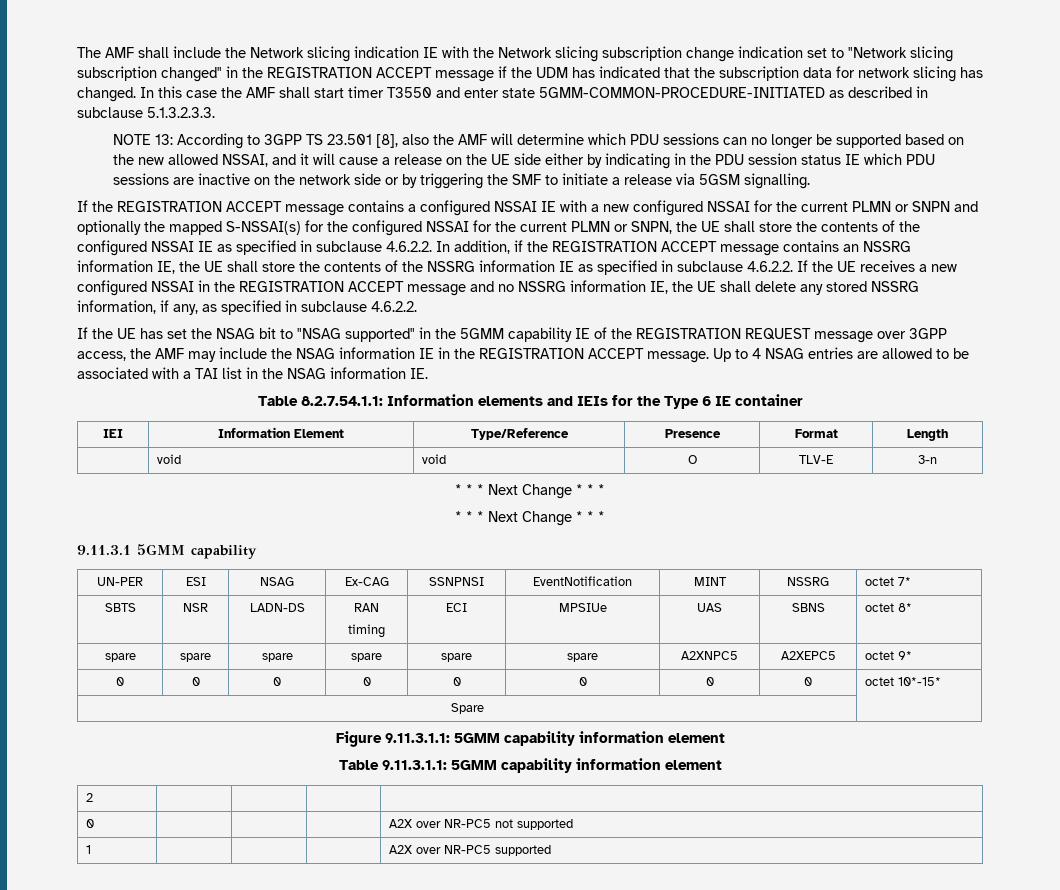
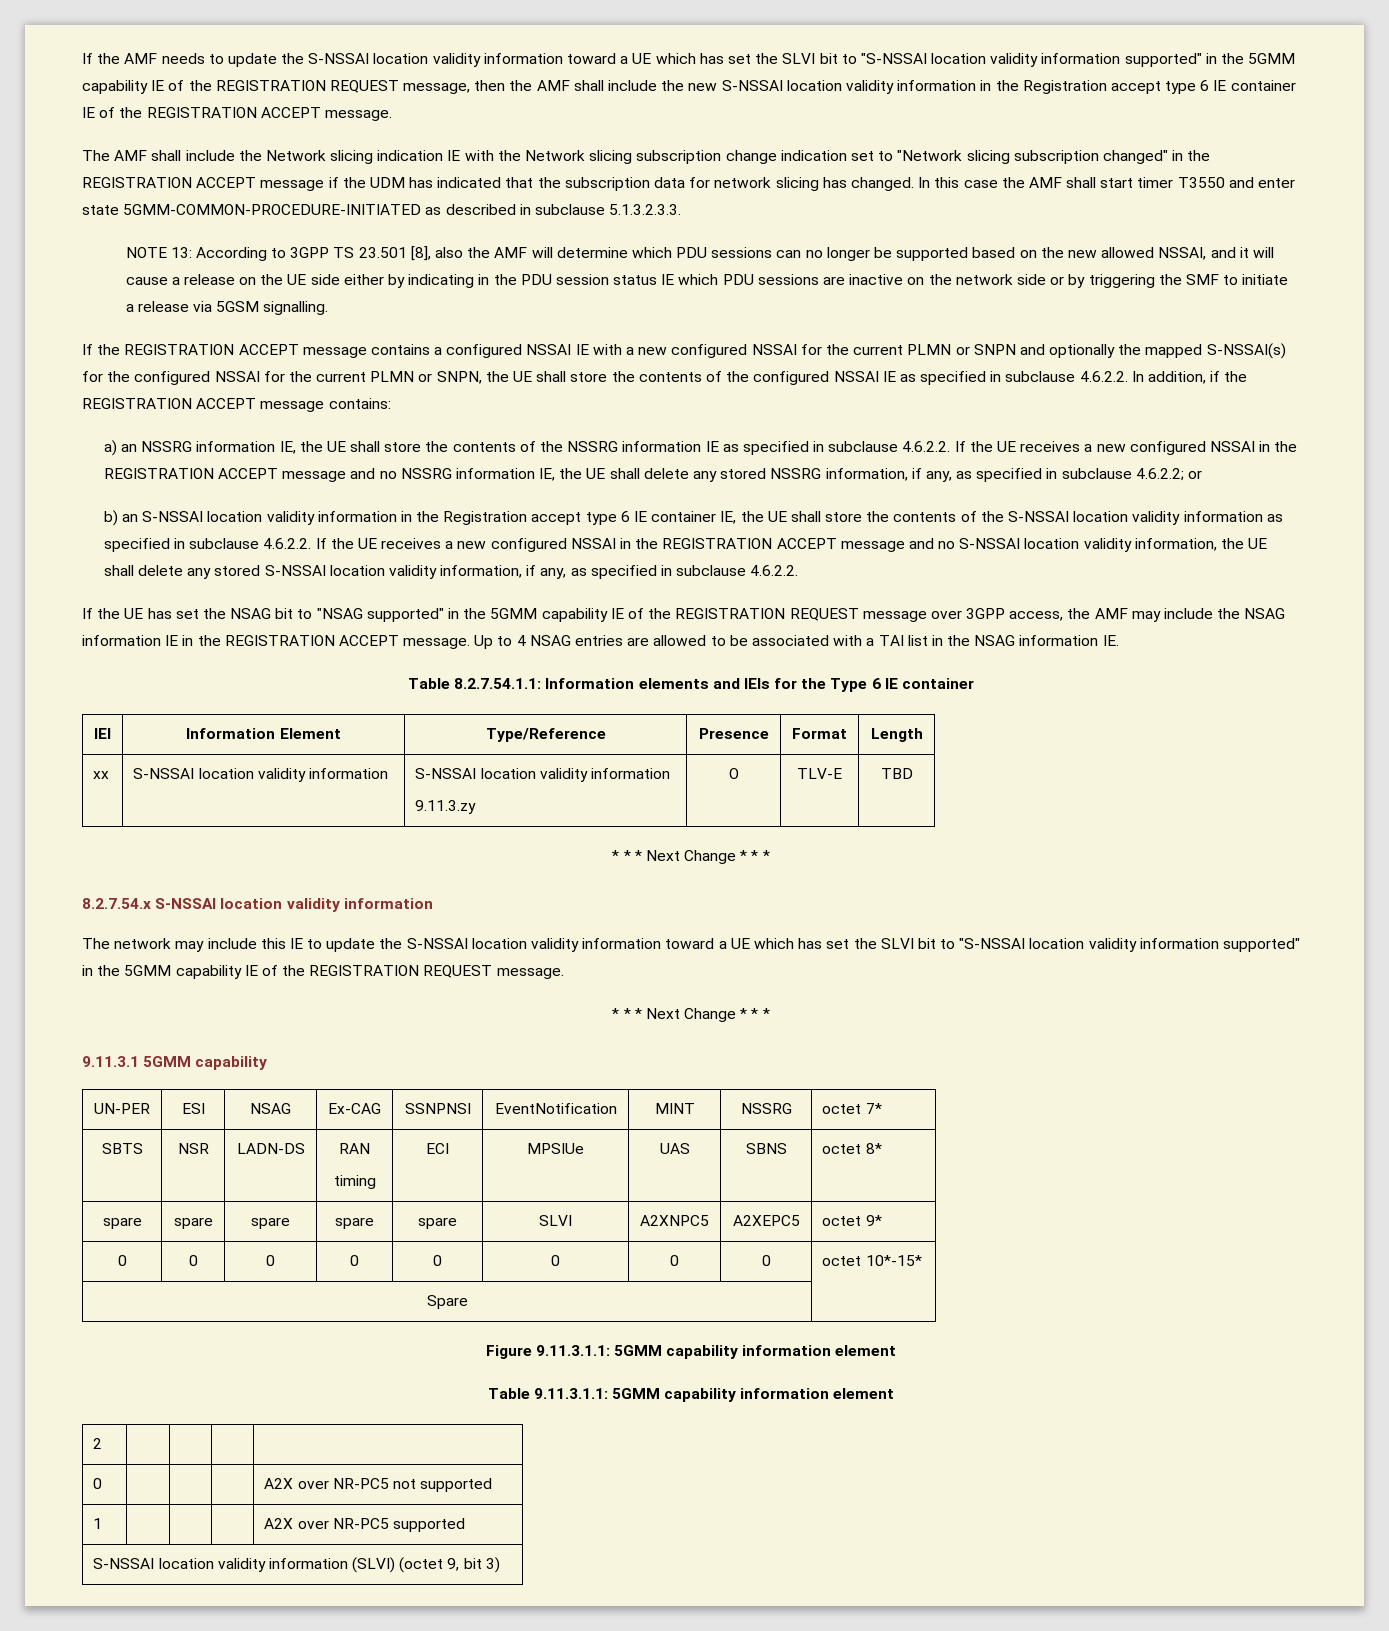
(77, 52) none -> [82,53,1296,67] [82,80,1296,94] [82,107,392,121] If the AMF needs to update the S-NSSAI location validity information toward a UE which has set the SLVI bit to "S-NSSAI location validity information supported" in the 5GMM capability IE of the REGISTRATION REQUEST message, then the AMF shall include the new S-NSSAI location validity information in the Registration accept type 6 IE container IE of the REGISTRATION ACCEPT message. //
[783,240,839,252] contains -> [328,398,391,409] [103,440,117,456] contains: // a)
(367, 306) none -> [1135,468,1203,481] [103,510,1283,526] [103,538,1268,552] [103,565,747,579] 4.6.2.2; or // b) an S-NSSAI location validity information in the Registration accept type 6 IE container IE, the UE shall store the contents of the S-NSSAI location validity information as specified in subclause 4.6.2.2. If the UE receives a new configured NSSAI in the REGISTRATION ACCEPT message and no S-NSSAI location validity information, the UE shall delete any stored S-NSSAI location validity information, if any, as specified in subclause
[157,454,182,464] [422,454,447,464] | void | void -> [93,771,110,779] [133,768,388,782] [415,768,670,782] [415,800,477,814] xx | S-NSSAI location validity information | S-NSSAI location validity information // 9.11.3.zy
[918,455,937,464] [455,484,605,499] 3-n // * * * Next Change * * * -> [880,768,913,779] [612,850,770,864] [82,898,433,912] [82,938,1300,952] [82,965,564,979] TBD // * * * Next Change * * * // 8.2.7.54.x S-NSSAI location validity information // The network may include this IE to update the S-NSSAI location validity information toward a UE which has set the SLVI bit to "S-NSSAI location validity information supported" in the 5GMM capability IE of the REGISTRATION REQUEST message.
[567,653,598,662] spare -> [539,1215,572,1226] SLVI
(552, 850) none -> [93,1557,500,1573] // S-NSSAI location validity information (SLVI) (octet 9, bit 3)

